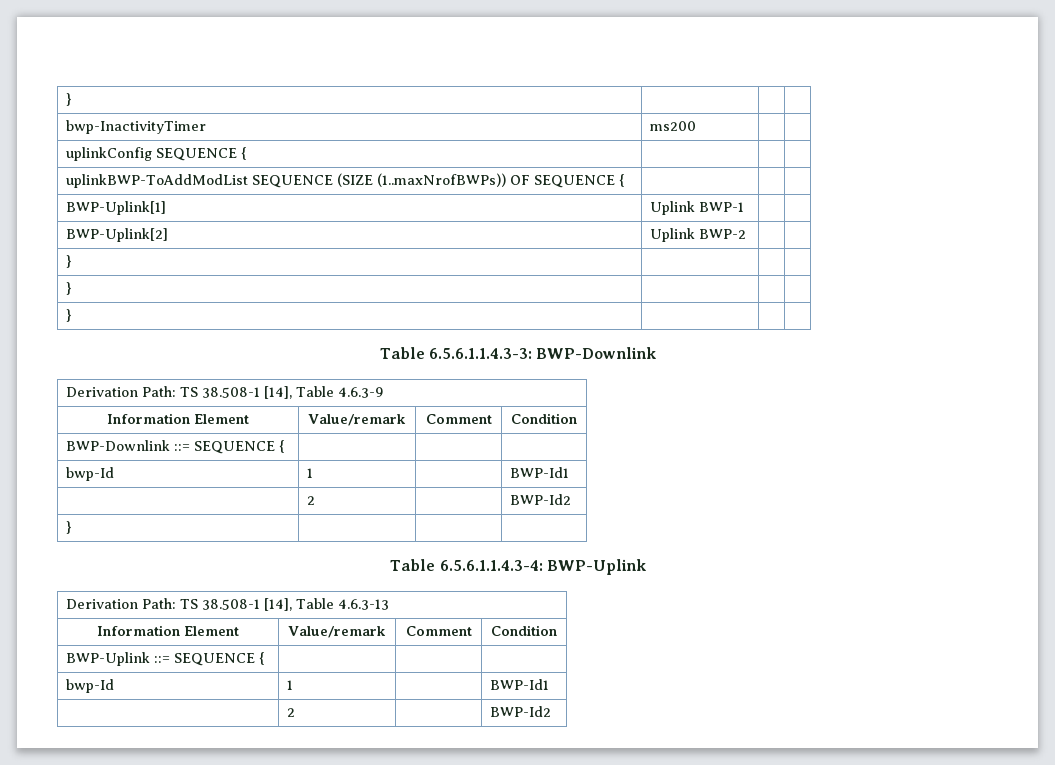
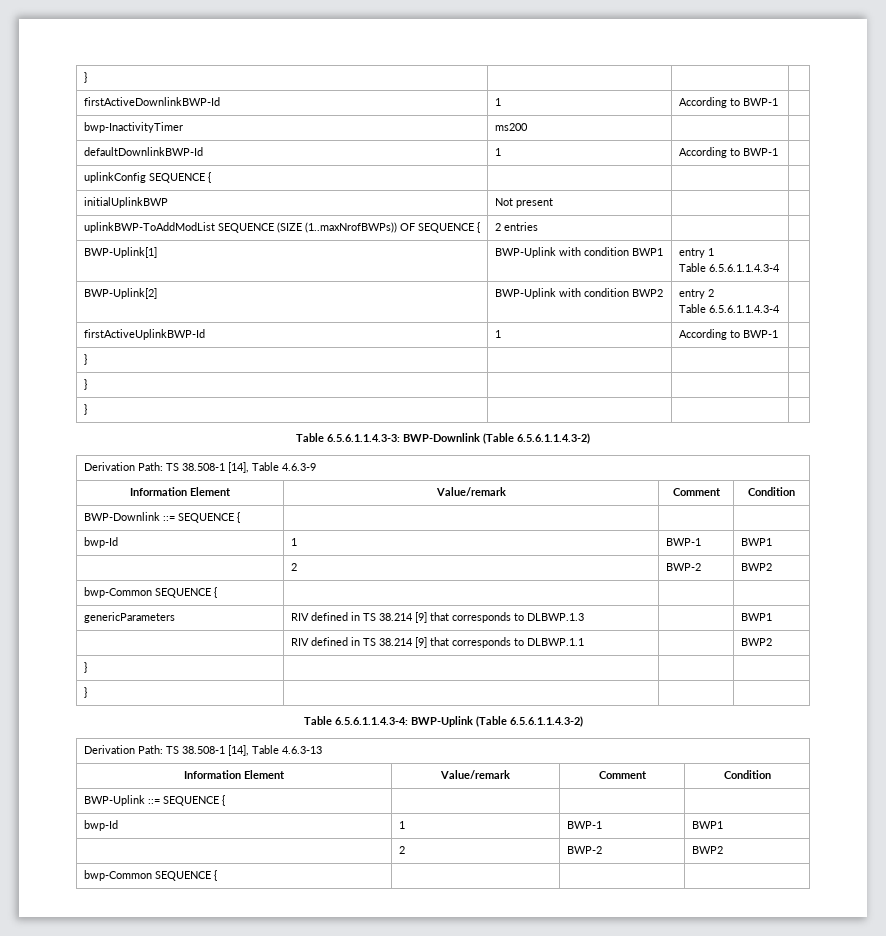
[66,93,73,106] [66,120,207,134] [650,121,697,131] } | | | // bwp-InactivityTimer | ms200 | -> [83,72,87,83] [83,97,220,106] [494,98,501,106] [678,97,778,108] [83,122,183,133] [494,123,528,131] [83,147,203,156] [494,148,501,156] [678,147,778,158] } | | | // firstActiveDownlinkBWP-Id | 1 | According to BWP-1 | // bwp-InactivityTimer | ms200 | | // defaultDownlinkBWP-Id | 1 | According to BWP-1
(248, 153) none -> [83,197,168,208] [494,198,553,208] // initialUplinkBWP | Not present | |
(626, 180) none -> [494,222,538,231] 2 entries
[650,201,745,215] [66,228,169,242] [650,228,747,242] Uplink BWP-1 | | // BWP-Uplink[2] | Uplink BWP-2 | -> [494,247,663,258] [678,248,714,258] [678,263,780,272] [83,288,157,299] [494,288,663,299] [678,289,714,299] [678,304,780,313] [83,329,205,340] [494,330,501,338] [678,329,778,340] BWP-Uplink with condition BWP1 | entry 1 // Table 6.5.6.1.1.4.3-4 | // BWP-Uplink[2] | BWP-Uplink with condition BWP2 | entry 2 // Table 6.5.6.1.1.4.3-4 | // firstActiveUplinkBWP-Id | 1 | According to BWP-1
(657, 353) none -> [483,433,590,444] (Table 6.5.6.1.1.4.3-2)
[510,467,570,478] [307,496,316,505] [510,494,572,505] | BWP-Id1 // | 2 | | BWP-Id2 -> [665,538,701,546] [740,538,772,546] [290,563,297,571] [665,563,701,571] [740,563,772,571] [83,587,217,598] [83,612,175,623] [290,612,584,623] [740,613,772,621] [290,637,584,648] [740,638,772,646] [83,662,87,673] BWP-1 | BWP1 // | 2 | BWP-2 | BWP2 // bwp-Common SEQUENCE { | | | // genericParameters | RIV defined in TS 38.214 [9] that corresponds to DLBWP.1.3 | | BWP1 // | RIV defined in TS 38.214 [9] that corresponds to DLBWP.1.1 | | BWP2 // } | | |
(646, 567) none -> [475,716,583,727] (Table 6.5.6.1.1.4.3-2)
[490,679,550,690] [287,708,296,717] [490,706,552,717] | BWP-Id1 // | 2 | | BWP-Id2 -> [566,821,602,829] [691,821,723,829] [398,846,405,854] [566,846,602,854] [691,846,723,854] [83,870,217,881] BWP-1 | BWP1 // | 2 | BWP-2 | BWP2 // bwp-Common SEQUENCE { | | |

